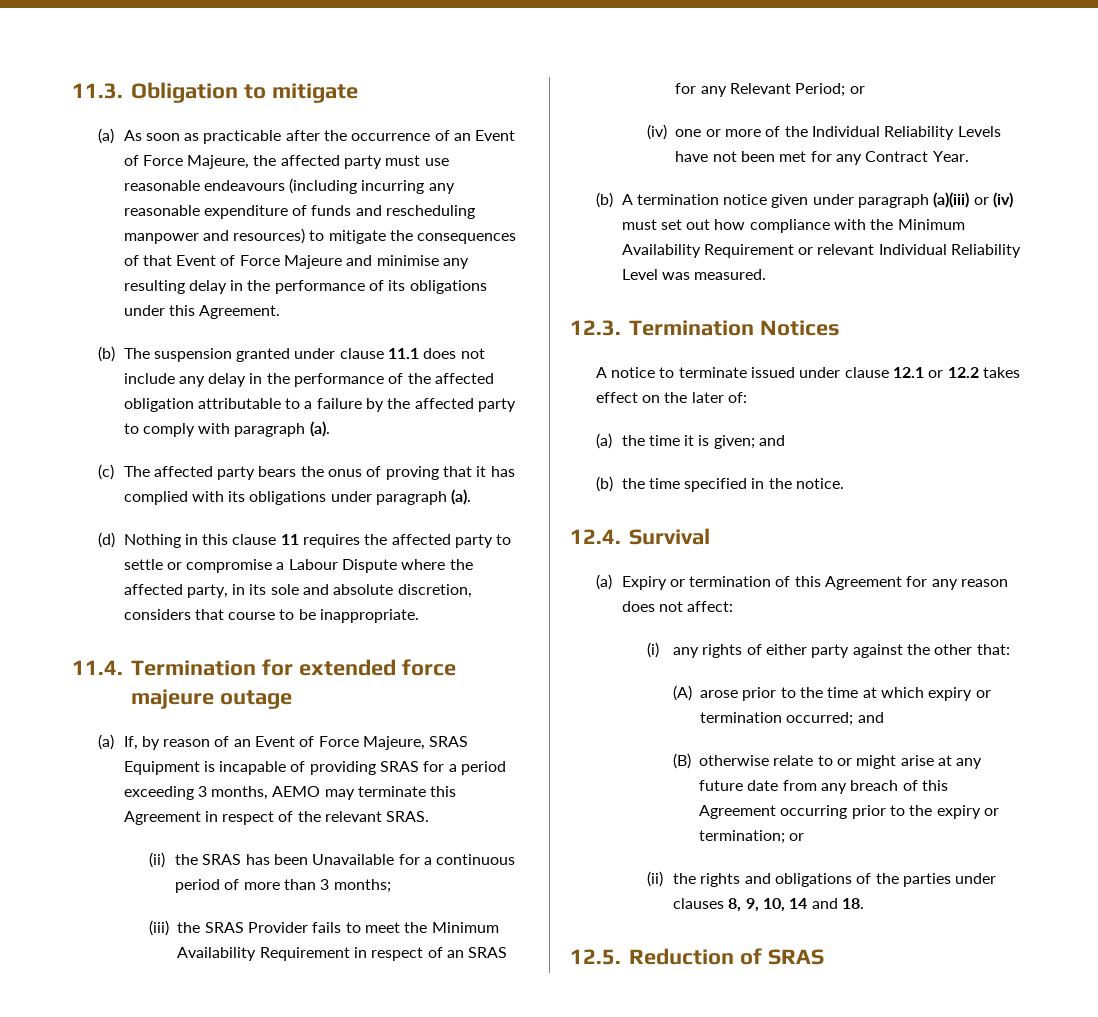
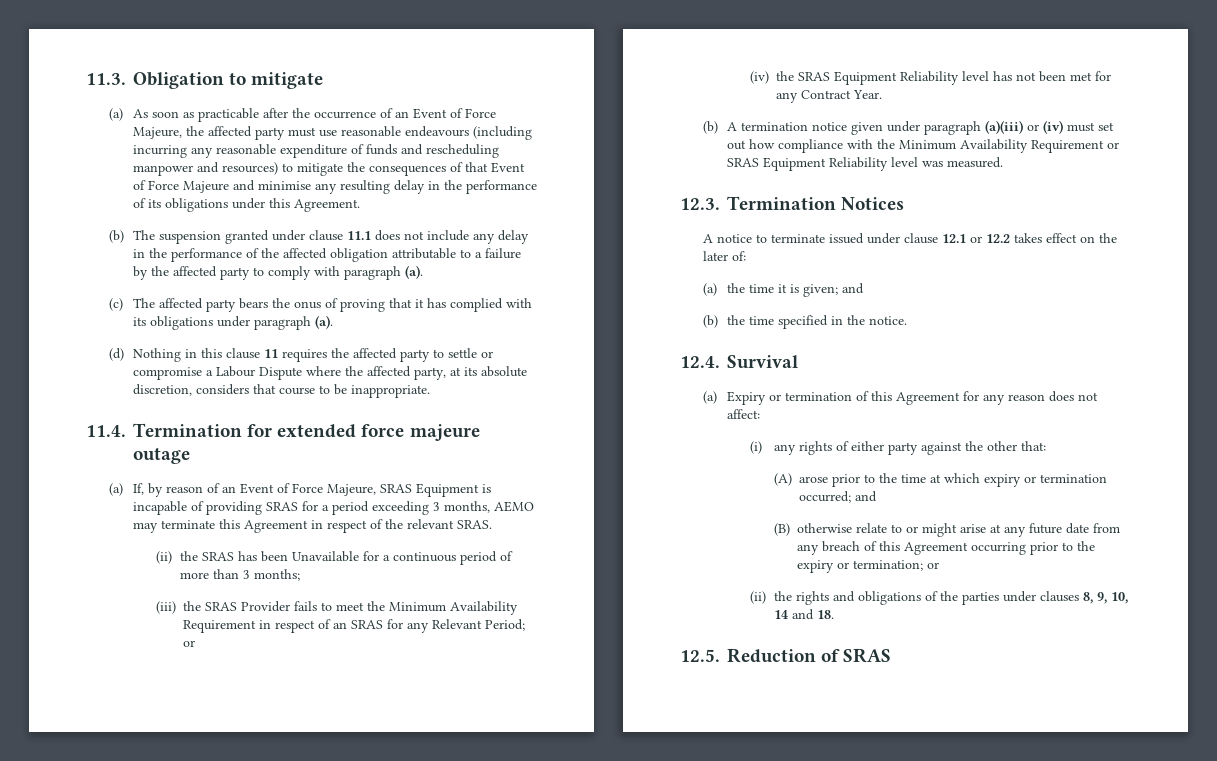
[232,584,330,595] in its sole and -> [449,367,477,376] at its
[675,126,1001,140] [675,151,709,162] one or more of the Individual Reliability Levels have -> [776,71,1013,85] the SRAS Equipment Reliability level has
[817,244,1022,258] [621,269,658,280] relevant Individual Reliability Level -> [726,157,918,171] SRAS Equipment Reliability level

